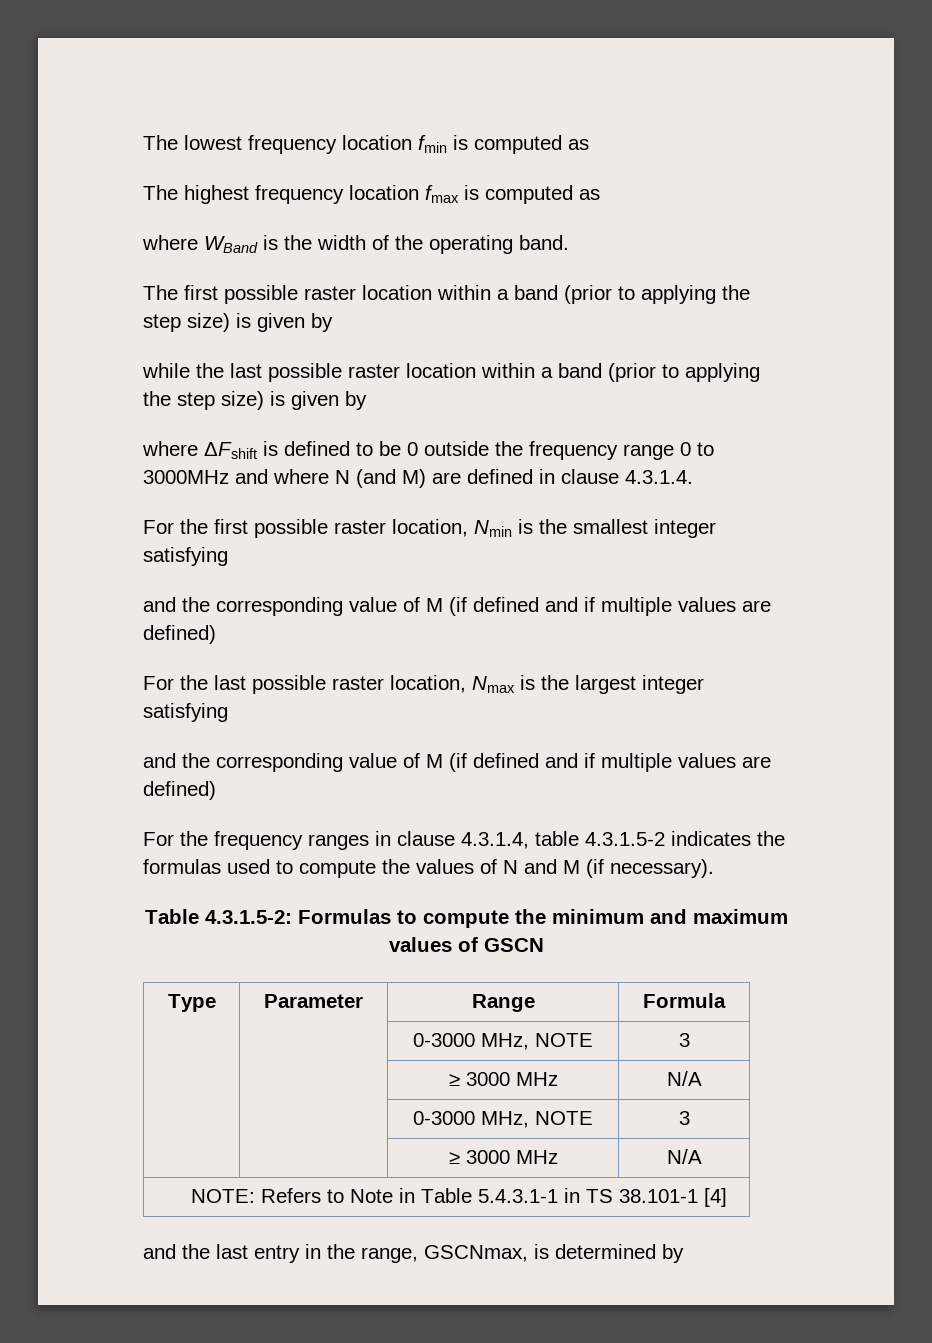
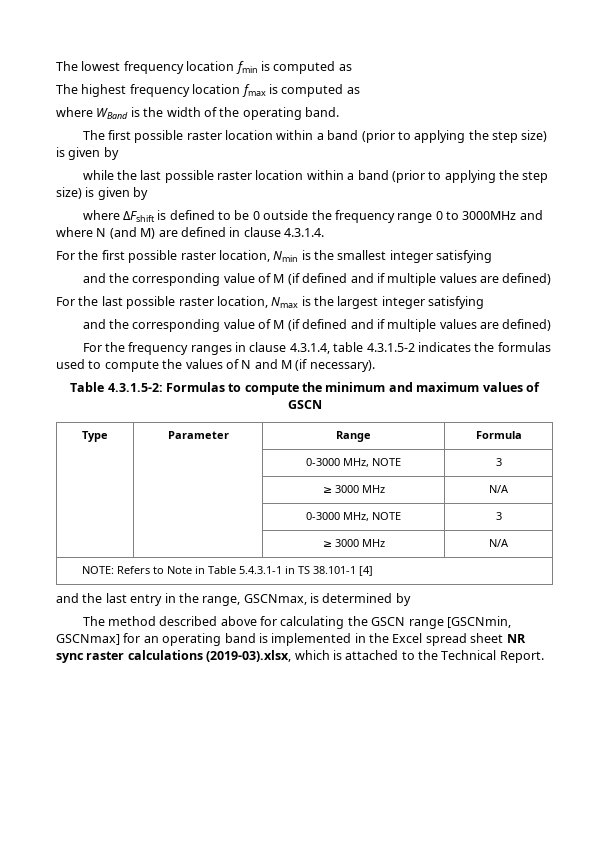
(684, 1253) none -> [82,616,511,629] [56,633,526,646] [56,650,544,663] // The method described above for calculating the GSCN range [GSCNmin, GSCNmax] for an operating band is implemented in the Excel spread sheet NR sync raster calculations (2019-03).xlsx, which is attached to the Technical Report.

